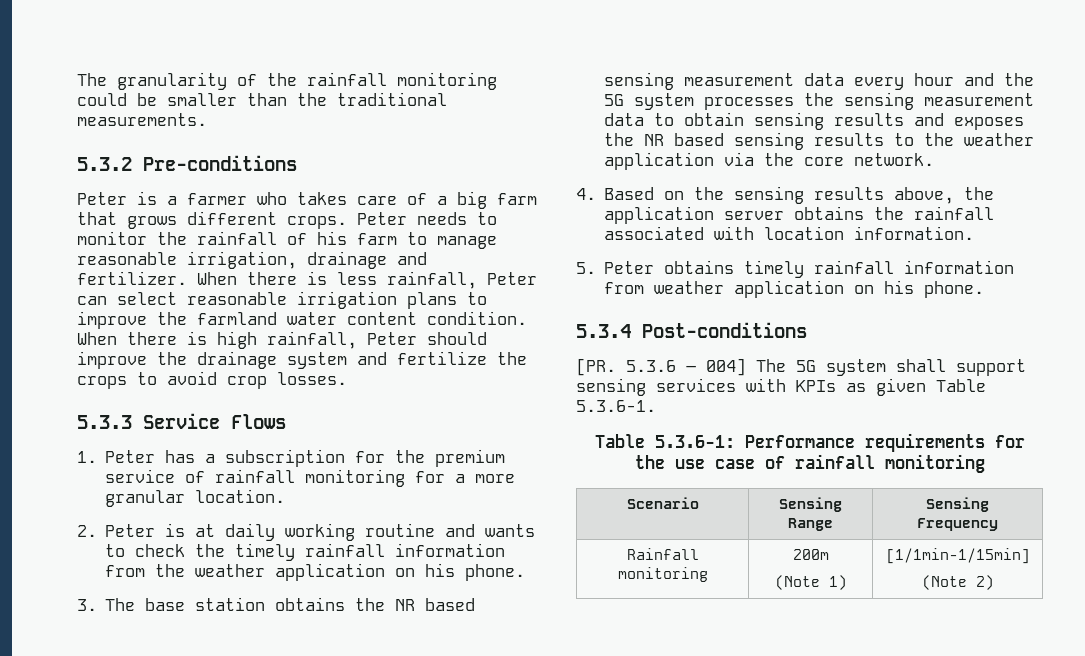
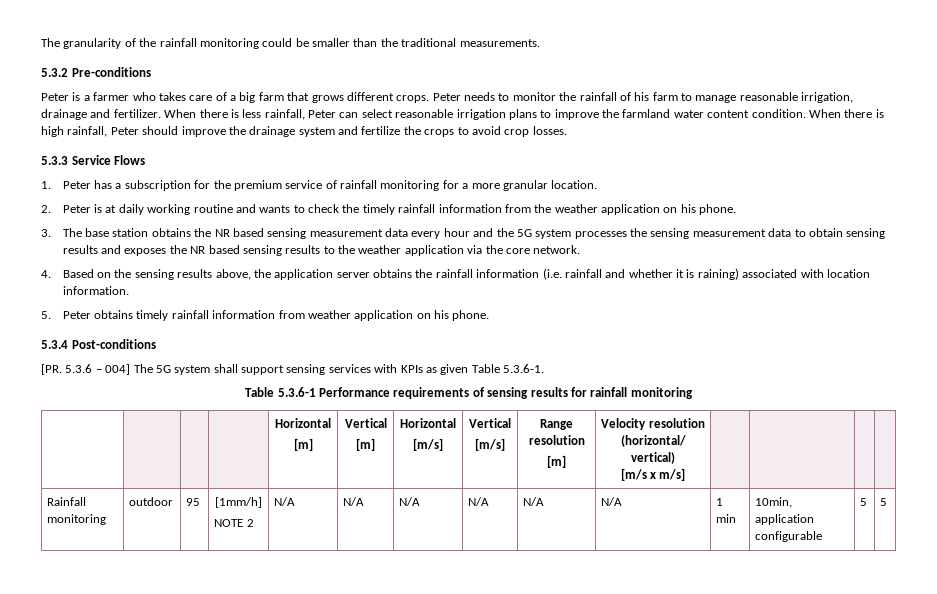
(995, 213) none -> [476,268,739,280] information (i.e. rainfall and whether it is raining)
[654,435,735,448] 5.3.6-1: -> [277,387,316,397] 5.3.6-1
[994,435,1025,448] [634,454,985,473] [626,497,699,509] [779,497,842,512] [788,518,833,531] [926,497,989,512] [917,518,998,531] [626,548,699,560] [617,567,708,582] [792,549,829,560] [774,575,847,590] [885,548,1030,564] [921,575,994,590] for the use case of rainfall monitoring // Scenario | Sensing Range | Sensing Frequency // Rainfall monitoring | 200m // (Note 1) | [1/1min-1/15min] // (Note 2) -> [472,387,693,399] [275,418,331,428] [293,438,313,451] [344,418,387,428] [356,438,375,451] [400,418,456,428] [413,438,443,451] [469,418,511,428] [475,438,505,451] [540,419,573,430] [528,435,585,445] [547,455,566,468] [601,418,705,430] [620,435,686,447] [631,452,675,464] [620,468,686,481] [47,497,87,506] [47,514,107,525] [129,497,174,506] [186,498,201,506] [215,497,262,508] [214,519,254,527] [274,497,296,506] [343,497,365,506] [399,497,421,506] [468,497,490,506] [523,497,545,506] [601,497,623,506] [716,498,724,506] [716,514,737,523] [755,497,793,508] [755,514,815,525] [755,531,823,542] [860,498,868,506] [880,498,888,506] of sensing results for rainfall monitoring // | | | | Horizontal // [m] | Vertical // [m] | Horizontal // [m/s] | Vertical // [m/s] | Range resolution // [m] | Velocity resolution (horizontal/ vertical) // [m/s x m/s] | | | | // Rainfall monitoring | outdoor | 95 | [1mm/h] // NOTE 2 | N/A | N/A | N/A | N/A | N/A | N/A | 1 min | 10min, application configurable | 5 | 5

